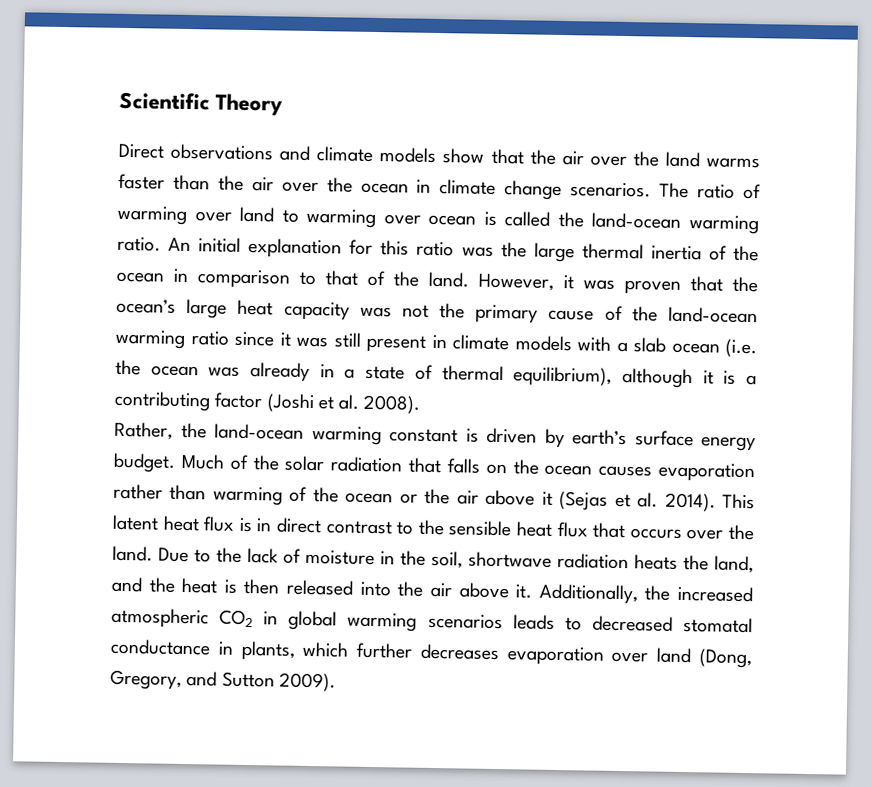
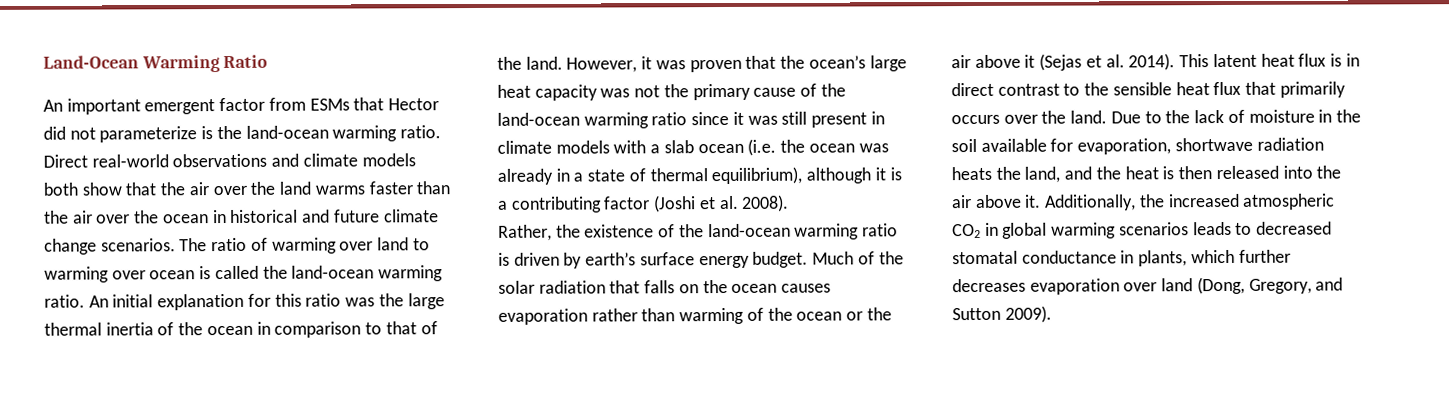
[119,91,284,116] [118,143,164,159] Scientific Theory // Direct -> [43,54,269,73] [43,97,440,115] [43,125,442,143] [43,154,169,168] Land-Ocean Warming Ratio // An important emergent factor from ESMs that Hector did not parameterize is the land-ocean warming ratio. Direct real-world
(437, 155) none -> [43,182,78,196] both
(432, 186) none -> [230,209,380,223] historical and future
[214,423,458,446] land-ocean warming constant -> [584,223,899,240] existence of the land-ocean warming ratio
(626, 530) none -> [1279,81,1346,98] primarily
[431,550,463,569] soil, -> [951,138,1172,155] soil available for evaporation,

